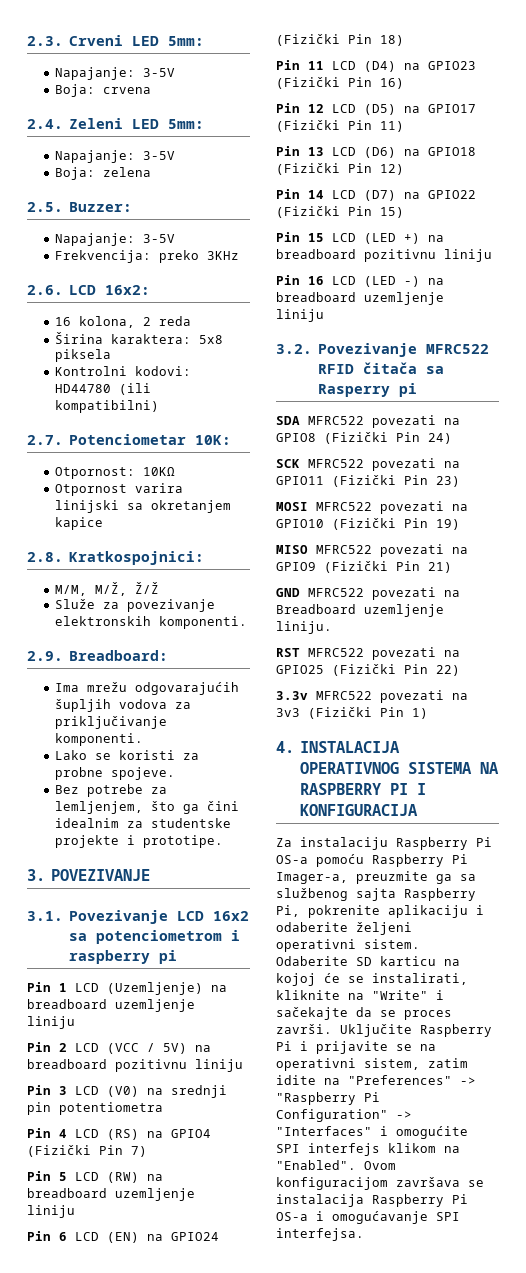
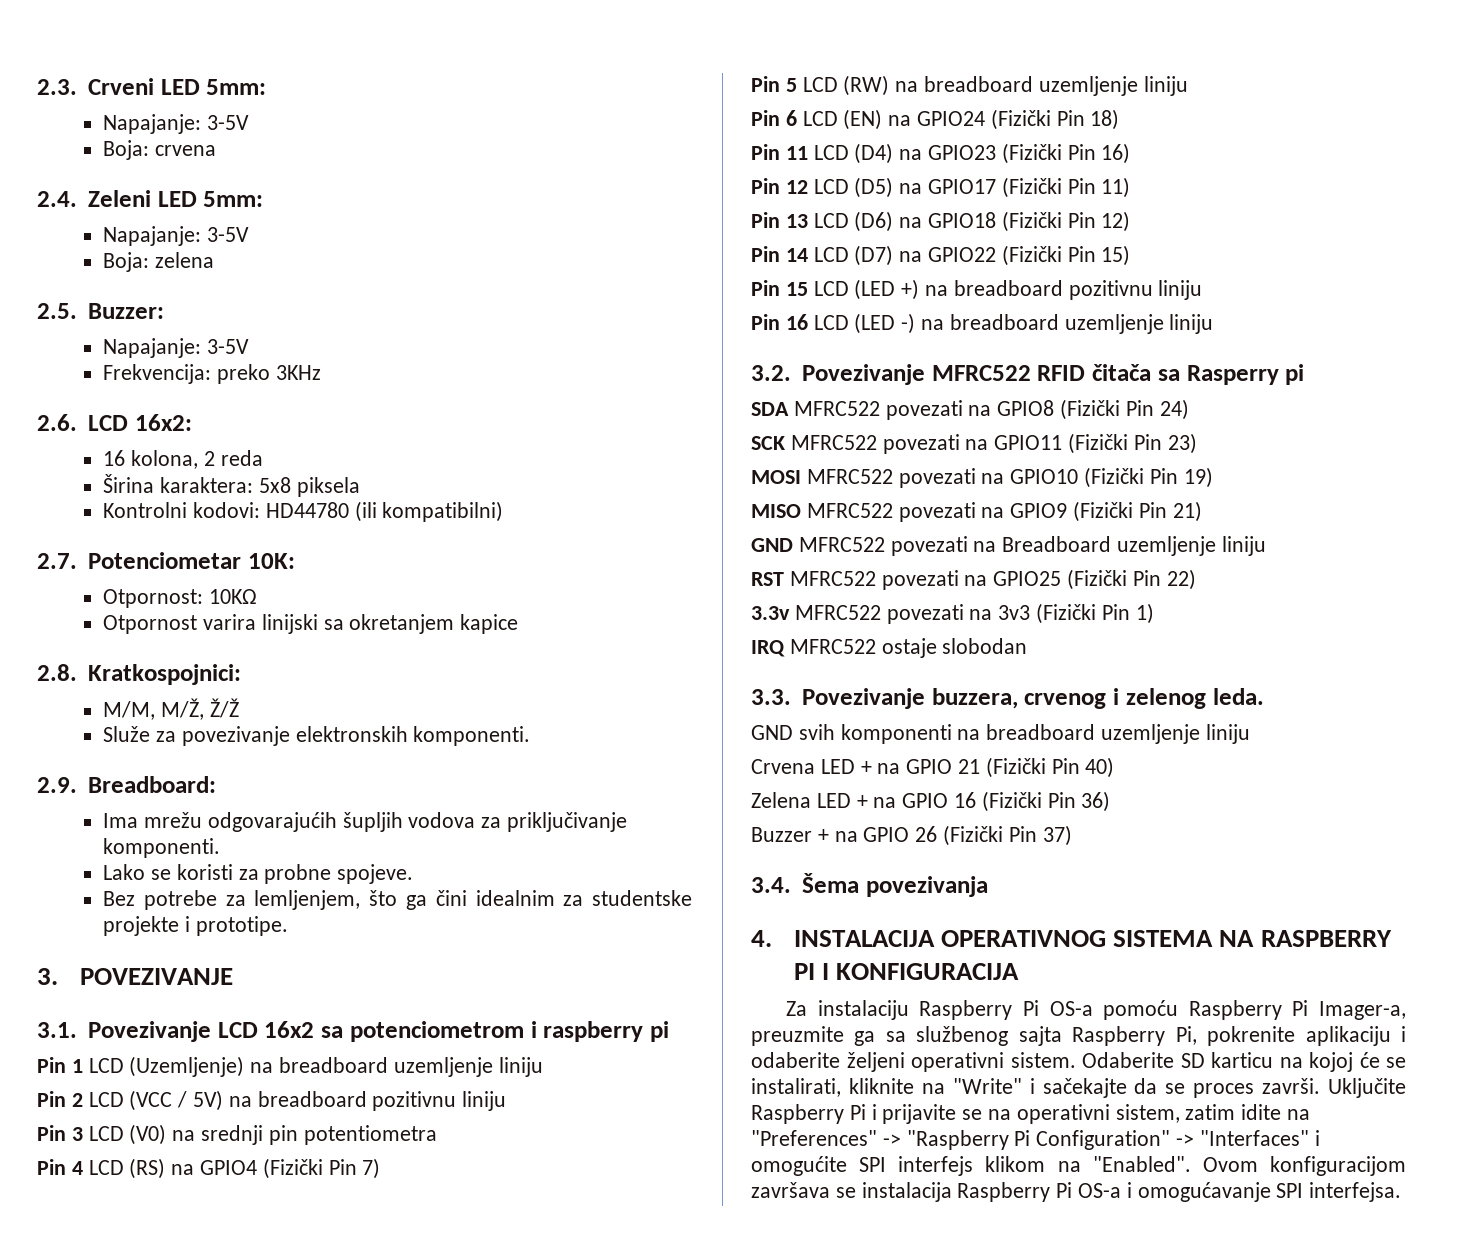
[276,621,332,634] liniju. -> [1221,536,1266,556] liniju
(428, 713) none -> [751,638,1028,658] [751,688,1264,709] [751,724,1250,744] [751,757,1115,778] [751,791,1111,812] [751,825,1072,846] [751,873,988,897] // IRQ MFRC522 ostaje slobodan // 3.3. Povezivanje buzzera, crvenog i zelenog leda. // GND svih komponenti na breadboard uzemljenje liniju // Crvena LED + na GPIO 21 (Fizički Pin 40) // Zelena LED + na GPIO 16 (Fizički Pin 36) // Buzzer + na GPIO 26 (Fizički Pin 37) // 3.4. Šema povezivanja

